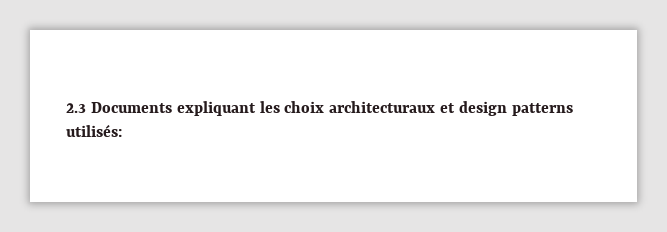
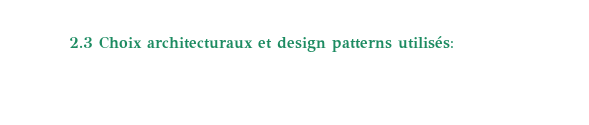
[90,101,325,116] Documents expliquant les choix -> [99,36,142,49] Choix

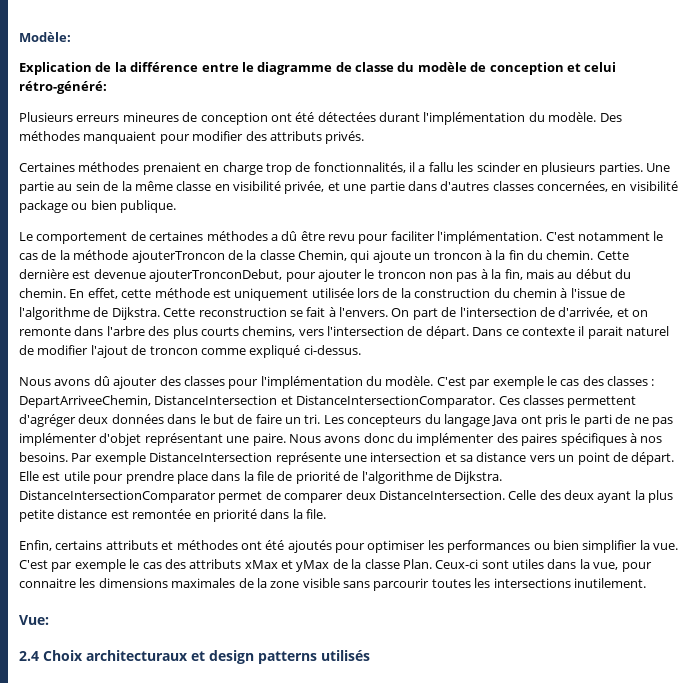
[69,37,93,48] 2.3 -> [19,32,71,42] [19,62,617,75] [19,81,107,94] [19,112,622,125] [19,131,365,144] [19,162,670,175] [19,181,678,194] [19,200,177,213] [19,231,664,244] [19,250,629,263] [19,269,631,282] [19,288,625,301] [19,307,648,320] [19,326,669,339] [19,345,361,358] [19,376,655,389] [19,395,637,408] [19,414,673,427] [19,433,663,446] [19,452,675,465] [19,471,503,484] [19,490,674,503] [19,509,326,522] [19,540,678,553] [19,559,652,572] [19,578,646,591] [19,615,49,625] [19,651,39,661] Modèle: // Explication de la différence entre le diagramme de classe du modèle de conception et celui rétro-généré: // Plusieurs erreurs mineures de conception ont été détectées durant l'implémentation du modèle. Des méthodes manquaient pour modifier des attributs privés. // Certaines méthodes prenaient en charge trop de fonctionnalités, il a fallu les scinder en plusieurs parties. Une partie au sein de la même classe en visibilité privée, et une partie dans d'autres classes concernées, en visibilité package ou bien publique. // Le comportement de certaines méthodes a dû être revu pour faciliter l'implémentation. C'est notamment le cas de la méthode ajouterTroncon de la classe Chemin, qui ajoute un troncon à la fin du chemin. Cette dernière est devenue ajouterTronconDebut, pour ajouter le troncon non pas à la fin, mais au début du chemin. En effet, cette méthode est uniquement utilisée lors de la construction du chemin à l'issue de l'algorithme de Dijkstra. Cette reconstruction se fait à l'envers. On part de l'intersection de d'arrivée, et on remonte dans l'arbre des plus courts chemins, vers l'intersection de départ. Dans ce contexte il parait naturel de modifier l'ajout de troncon comme expliqué ci-dessus. // Nous avons dû ajouter des classes pour l'implémentation du modèle. C'est par exemple le cas des classes : DepartArriveeChemin, DistanceIntersection et DistanceIntersectionComparator. Ces classes permettent d'agréger deux données dans le but de faire un tri. Les concepteurs du langage Java ont pris le parti de ne pas implémenter d'objet représentant une paire. Nous avons donc du implémenter des paires spécifiques à nos besoins. Par exemple DistanceIntersection représente une intersection et sa distance vers un point de départ. Elle est utile pour prendre place dans la file de priorité de l'algorithme de Dijkstra. DistanceIntersectionComparator permet de comparer deux DistanceIntersection. Celle des deux ayant la plus petite distance est remontée en priorité dans la file. // Enfin, certains attributs et méthodes ont été ajoutés pour optimiser les performances ou bien simplifier la vue. C'est par exemple le cas des attributs xMax et yMax de la classe Plan. Ceux-ci sont utiles dans la vue, pour connaitre les dimensions maximales de la zone visible sans parcourir toutes les intersections inutilement. // Vue: // 2.4
[398,36,454,49] utilisés: -> [321,650,370,661] utilisés

